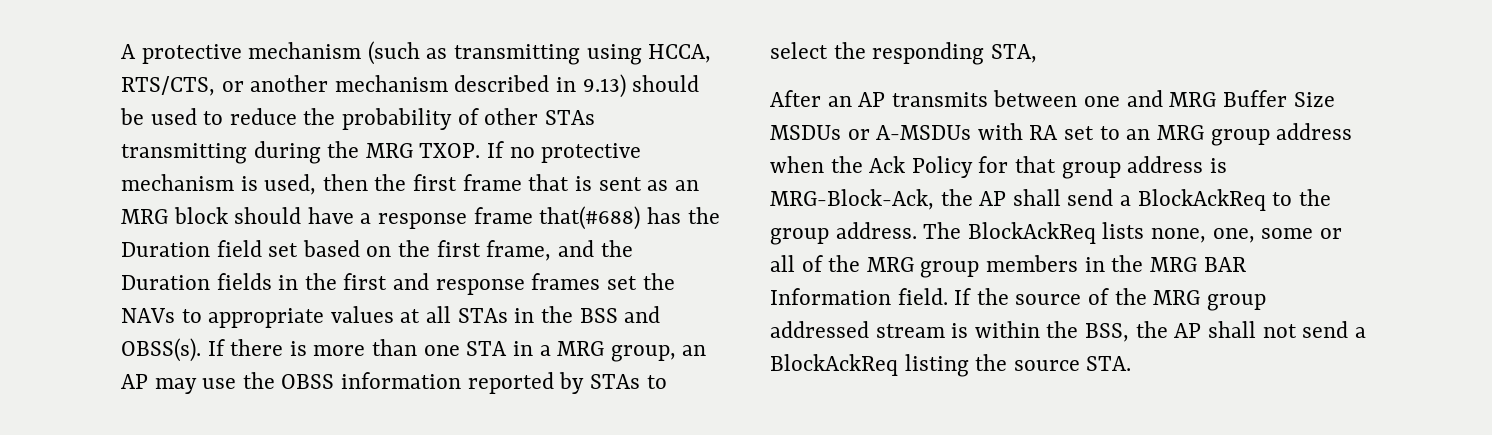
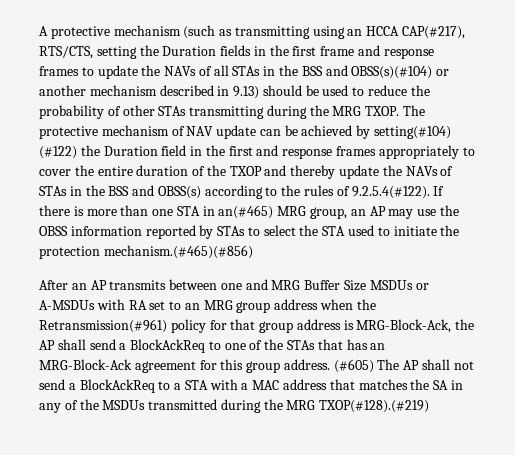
[648,44,712,63] [121,76,215,96] HCCA, RTS/CTS, -> [347,26,466,39] [39,45,434,59] [39,65,433,79] an HCCA CAP(#217), RTS/CTS, setting the Duration fields in the first frame and response frames to update the NAVs of all STAs in the BSS and OBSS(s)(#104)
[487,141,642,163] [121,174,699,195] [121,206,720,230] [121,240,633,261] [121,273,272,290] If no protective mechanism is used, then the first frame that is sent as an MRG block should have a response frame that(#688) has the Duration field set based on the first frame, and the Duration fields -> [403,105,426,116] [39,125,452,139] [39,145,187,159] The protective mechanism of NAV update can be achieved by setting(#104) (#122) the Duration field
[606,273,675,290] [121,306,661,328] [121,338,201,362] set the NAVs to appropriate values at all STAs in the BSS and OBSS(s). -> [378,145,475,159] [39,165,454,179] [39,185,430,199] appropriately to cover the entire duration of the TXOP and thereby update the NAVs of STAs in the BSS and OBSS(s) according to the rules of 9.2.5.4(#122).
[539,345,551,356] a -> [218,205,274,219] an(#465)
[872,42,1037,65] responding STA, -> [322,225,460,236] [39,245,253,259] STA used to initiate the protection mechanism.(#465)(#856)
[869,156,973,178] Ack Policy -> [39,319,206,333] Retransmission(#961) policy
[1298,189,1331,206] [770,222,1342,245] [770,255,1246,278] [770,288,1266,311] [770,321,1168,342] the group address. The BlockAckReq lists none, one, some or all of the MRG group members in the MRG BAR Information field. If the source of the MRG group addressed stream is within the BSS, the -> [224,339,386,350] [39,359,400,373] one of the STAs that has an MRG-Block-Ack agreement for this group address. (#605) The
[904,354,1132,377] listing the source STA. -> [158,379,463,390] [39,399,430,413] to a STA with a MAC address that matches the SA in any of the MSDUs transmitted during the MRG TXOP(#128).(#219)

